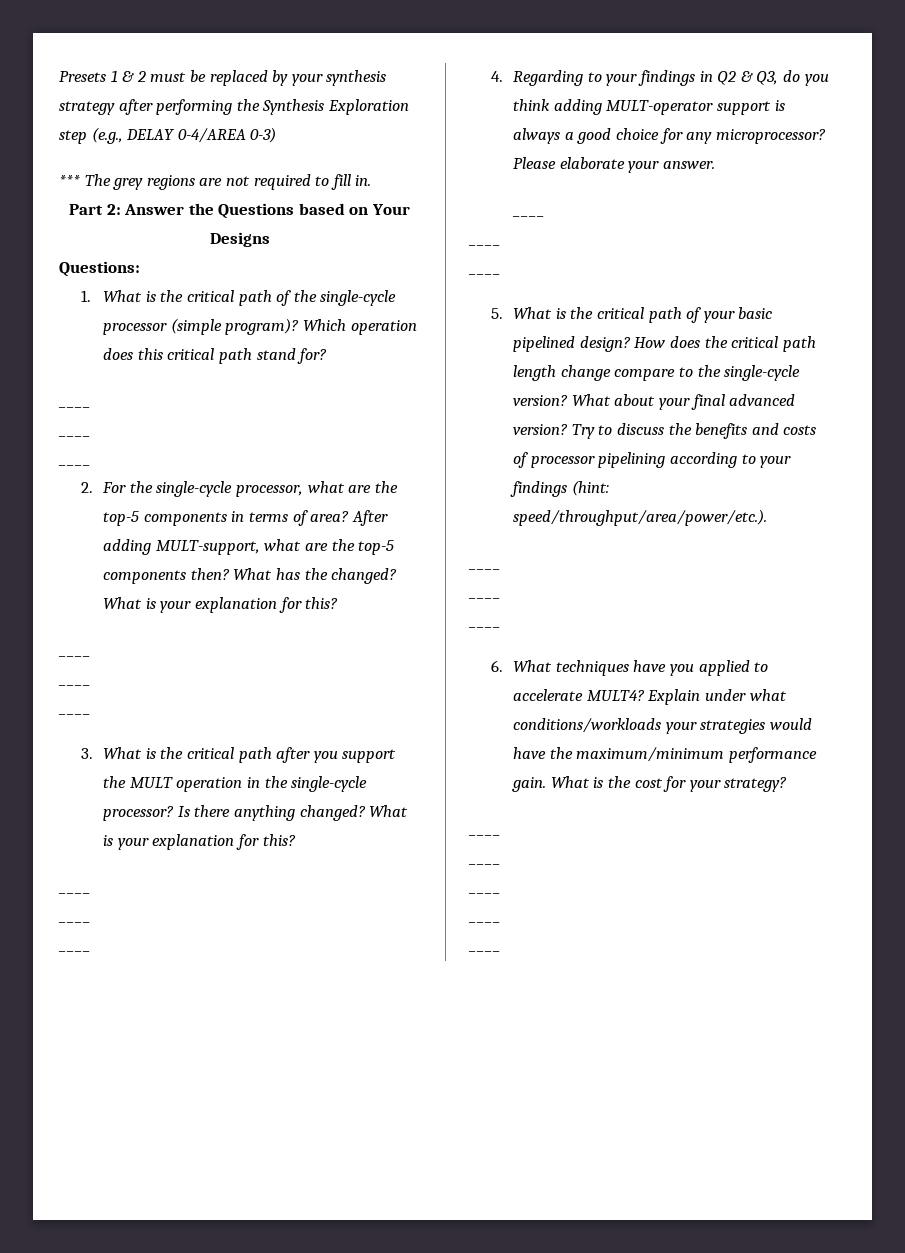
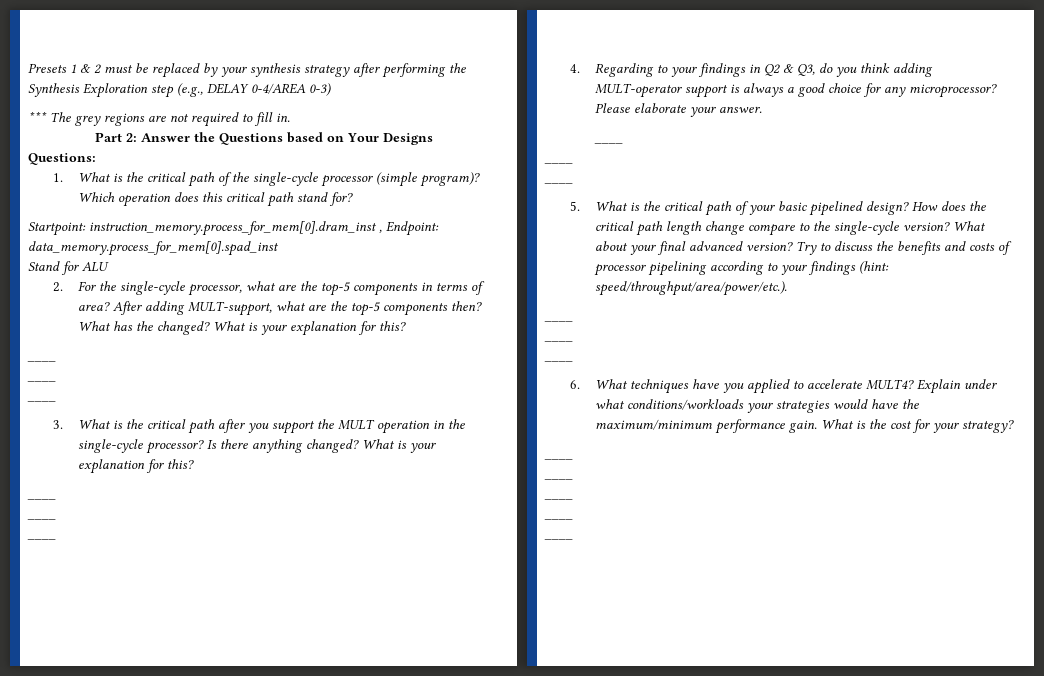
[58,406,91,408] [58,435,91,437] [58,464,91,466] ____ // ____ // ____ -> [28,221,439,236] [28,241,279,256] [28,261,109,275] Startpoint: instruction_memory.process_for_mem[0].dram_inst , Endpoint: data_memory.process_for_mem[0].spad_inst // Stand for ALU

